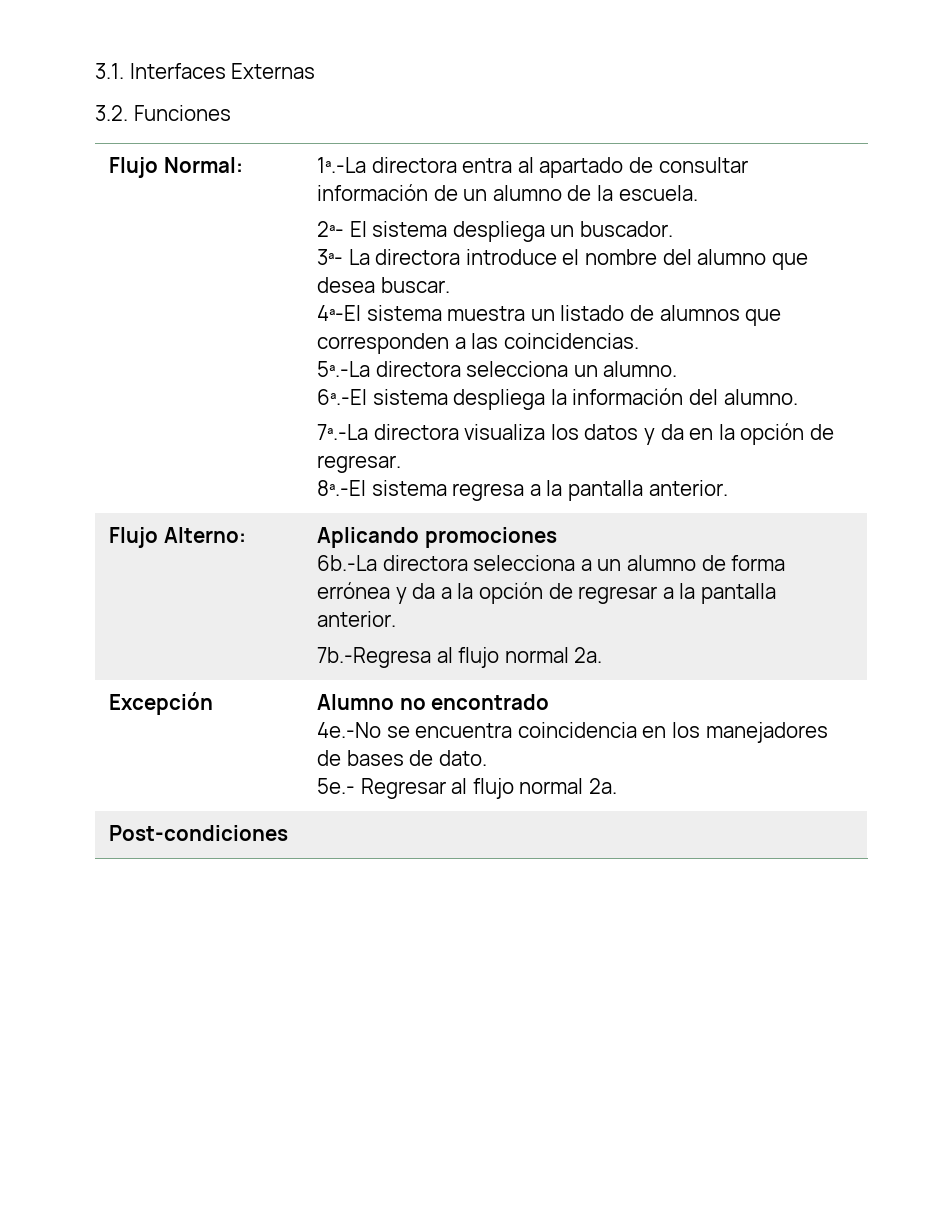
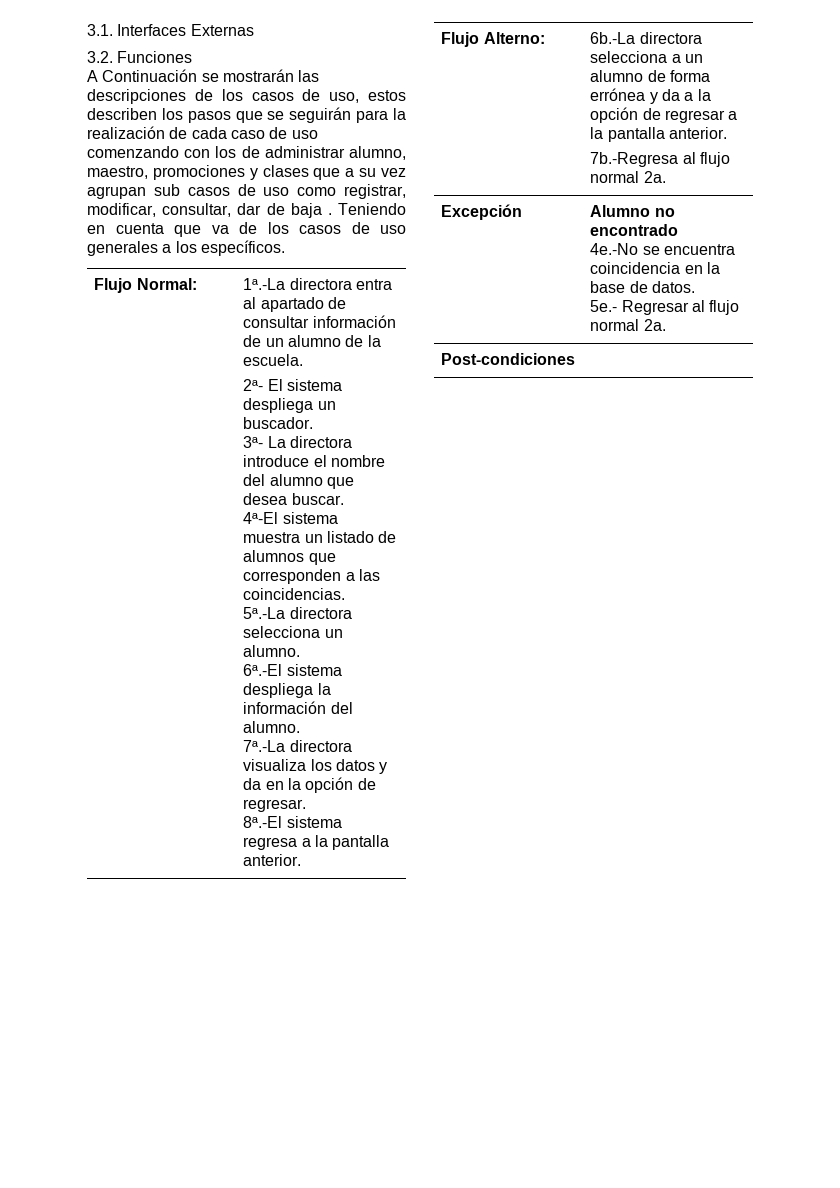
(231, 113) none -> [87,69,320,82] [87,89,406,104] [87,107,406,123] [87,126,318,139] [87,146,406,160] [87,165,406,180] [87,184,406,199] [87,203,407,218] [87,222,406,237] [87,240,285,256] // A Continuación se mostrarán las descripciones de los casos de uso, estos describen los pasos que se seguirán para la realización de cada caso de uso comenzando con los de administrar alumno, maestro, promociones y clases que a su vez agrupan sub casos de uso como registrar, modificar, consultar, dar de baja . Teniendo en cuenta que va de los casos de uso generales a los específicos.
[317,527,557,548] Aplicando promociones // -> (545, 38) none
[672,722,828,743] [317,750,487,766] los manejadores de bases de dato. -> [707,262,721,274] [590,281,696,293] la base de datos.

